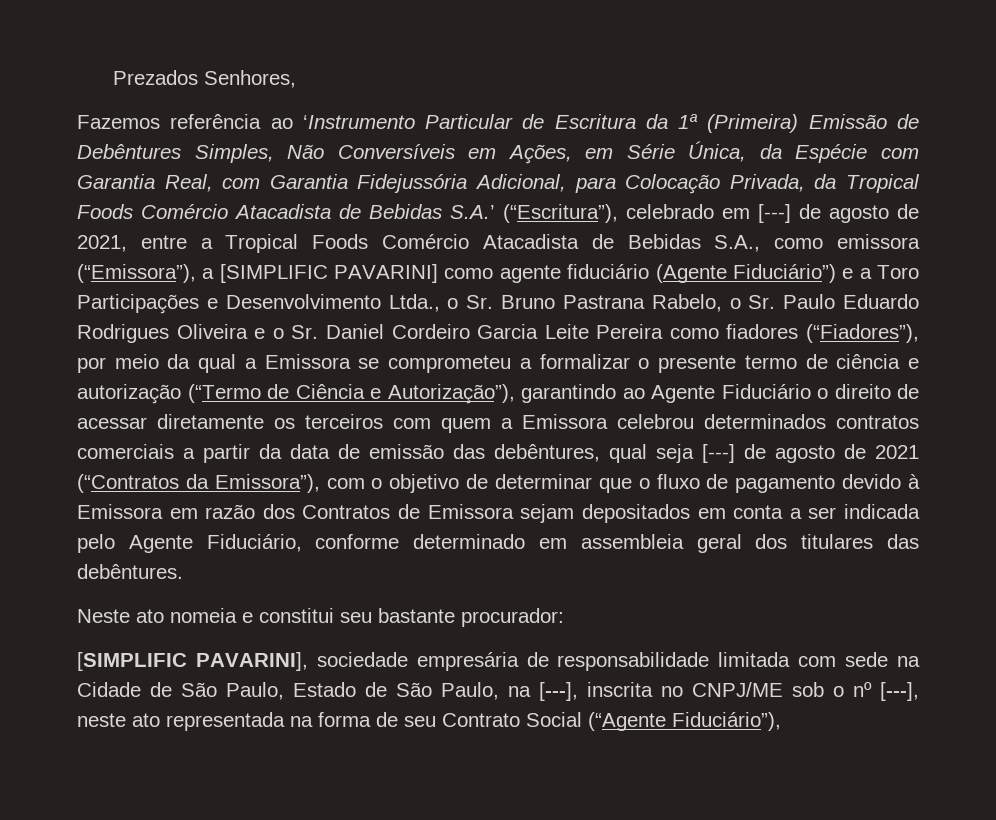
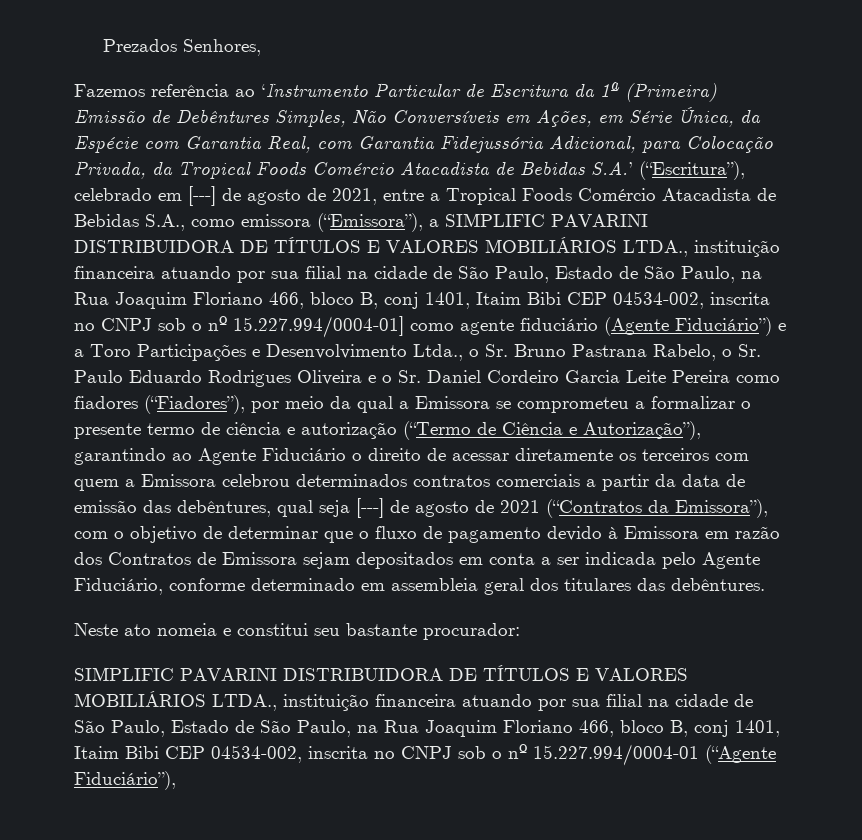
[219,264,439,283] [SIMPLIFIC PAVARINI] -> [445,213,648,227] [74,237,780,257] [74,266,762,283] [74,291,770,309] [74,316,404,338] SIMPLIFIC PAVARINI DISTRIBUIDORA DE TÍTULOS E VALORES MOBILIÁRIOS LTDA., instituição financeira atuando por sua filial na cidade de São Paulo, Estado de São Paulo, na Rua Joaquim Floriano 466, bloco B, conj 1401, Itaim Bibi CEP 04534-002, inscrita no CNPJ sob o nº 15.227.994/0004-01]
[77,652,921,671] [77,682,919,701] [77,712,582,731] [SIMPLIFIC PAVARINI], sociedade empresária de responsabilidade limitada com sede na Cidade de São Paulo, Estado de São Paulo, na [---], inscrita no CNPJ/ME sob o nº [---], neste ato representada na forma de seu Contrato Social -> [74,665,688,681] [74,691,753,711] [74,720,780,737] [74,744,699,766] SIMPLIFIC PAVARINI DISTRIBUIDORA DE TÍTULOS E VALORES MOBILIÁRIOS LTDA., instituição financeira atuando por sua filial na cidade de São Paulo, Estado de São Paulo, na Rua Joaquim Floriano 466, bloco B, conj 1401, Itaim Bibi CEP 04534-002, inscrita no CNPJ sob o nº 15.227.994/0004-01

